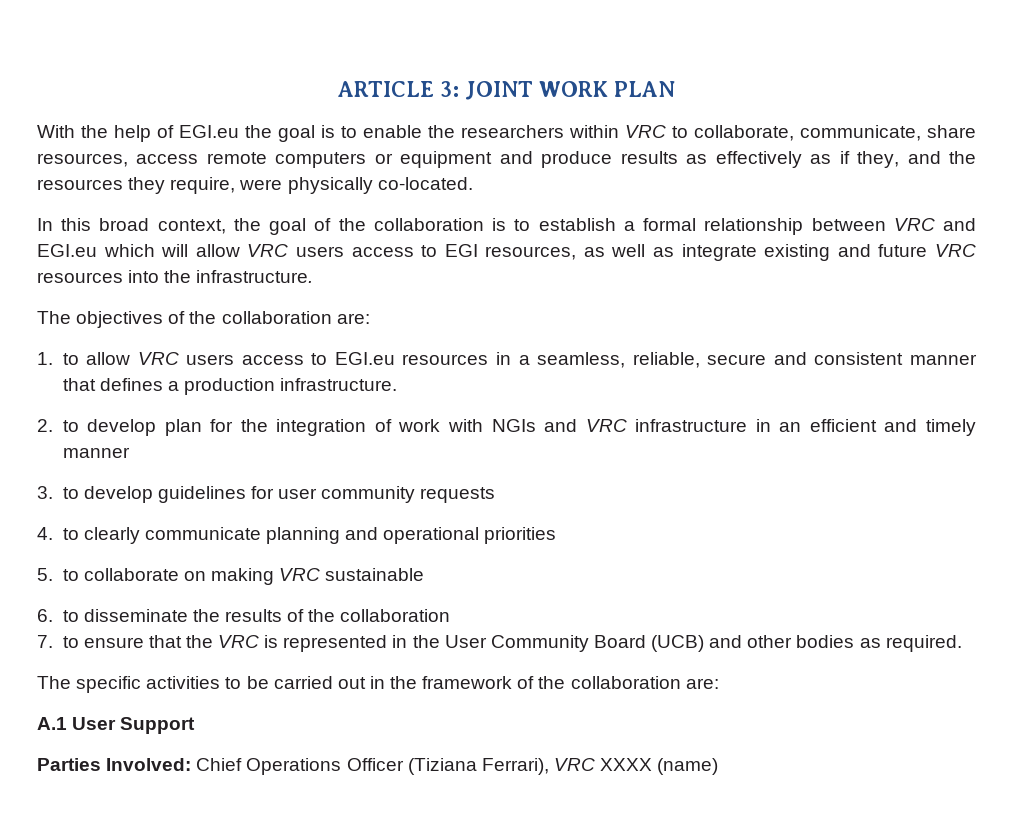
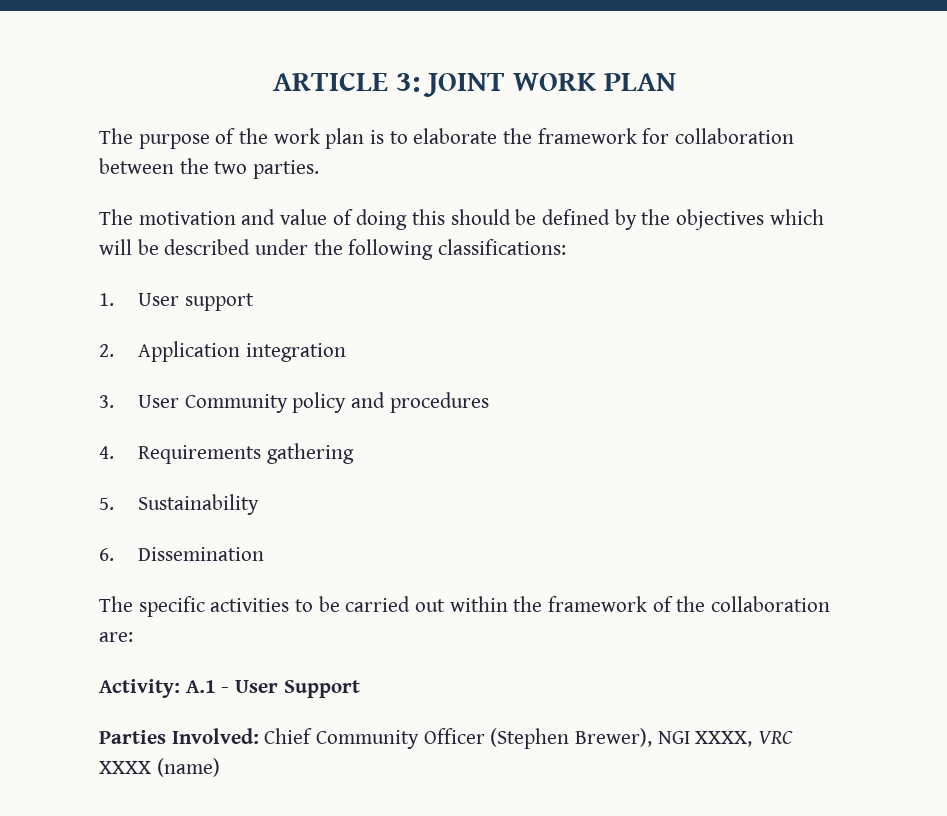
[37,125,976,142] [37,151,977,168] [37,177,473,194] [37,218,977,235] [37,244,977,261] [37,270,314,283] [37,311,370,328] [37,352,978,368] [62,378,398,395] [37,419,976,436] [62,447,130,458] [37,486,496,503] [37,527,557,544] [37,568,425,585] [37,609,451,622] [37,635,962,652] With the help of EGI.eu the goal is to enable the researchers within VRC to collaborate, communicate, share resources, access remote computers or equipment and produce results as effectively as if they, and the resources they require, were physically co-located. // In this broad context, the goal of the collaboration is to establish a formal relationship between VRC and EGI.eu which will allow VRC users access to EGI resources, as well as integrate existing and future VRC resources into the infrastructure. // The objectives of the collaboration are: // 1. to allow VRC users access to EGI.eu resources in a seamless, reliable, secure and consistent manner that defines a production infrastructure. // 2. to develop plan for the integration of work with NGIs and VRC infrastructure in an efficient and timely manner // 3. to develop guidelines for user community requests // 4. to clearly communicate planning and operational priorities // 5. to collaborate on making VRC sustainable // 6. to disseminate the results of the collaboration // 7. to ensure that the VRC is represented in the User Community Board (UCB) and other bodies as required. -> [99,128,795,149] [99,158,320,179] [99,209,824,230] [99,239,567,260] [99,293,254,311] [99,341,346,362] [99,392,489,413] [99,443,354,464] [99,494,259,515] [99,547,264,561] The purpose of the work plan is to elaborate the framework for collaboration between the two parties. // The motivation and value of doing this should be defined by the objectives which will be described under the following classifications: // 1. User support // 2. Application integration // 3. User Community policy and procedures // 4. Requirements gathering // 5. Sustainability // 6. Dissemination
[369,676,385,689] in -> [449,596,508,612] within
[37,717,67,730] A.1 -> [99,679,230,698] Activity: A.1 -
[246,758,549,775] Operations Officer (Tiziana Ferrari), -> [316,728,753,749] Community Officer (Stephen Brewer), NGI XXXX,

